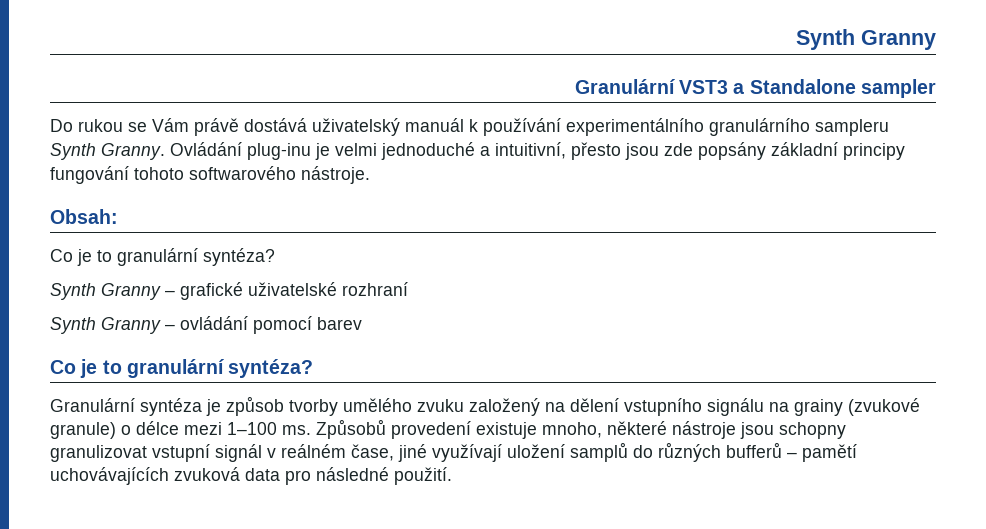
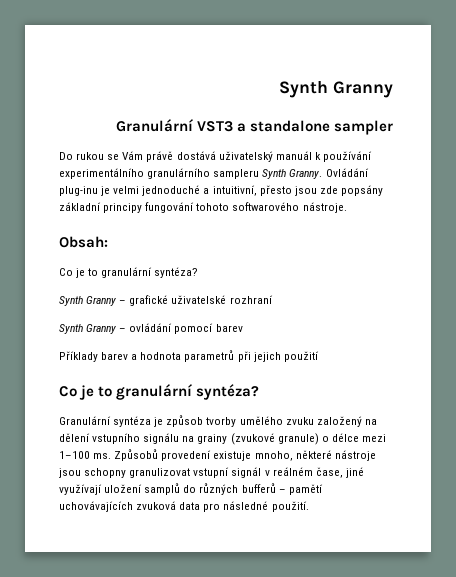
[749,79,856,94] Standalone -> [249,120,330,132] standalone
(362, 323) none -> [59,350,319,362] // Příklady barev a hodnota parametrů při jejich použití

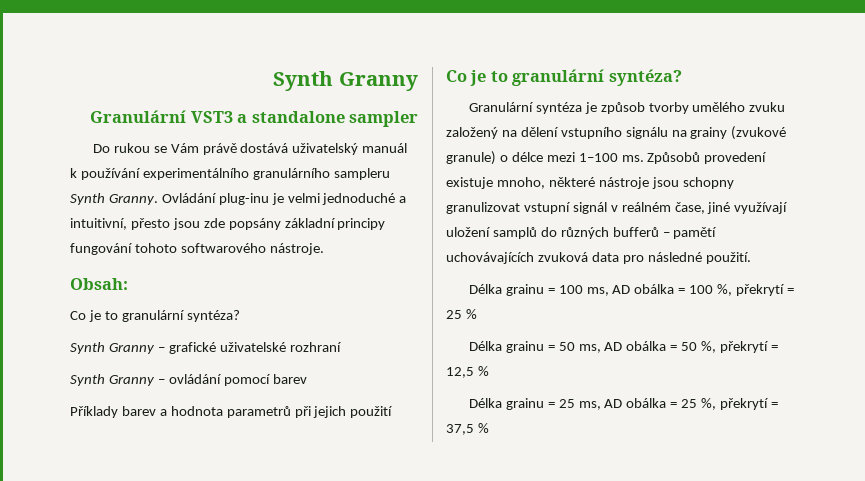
(309, 506) none -> [468,284,794,296] [446,309,477,319] [468,341,778,353] [446,366,489,378] [468,398,778,410] [446,423,489,435] // Délka grainu = 100 ms, AD obálka = 100 %, překrytí = 25 % // Délka grainu = 50 ms, AD obálka = 50 %, překrytí = 12,5 % // Délka grainu = 25 ms, AD obálka = 25 %, překrytí = 37,5 %

